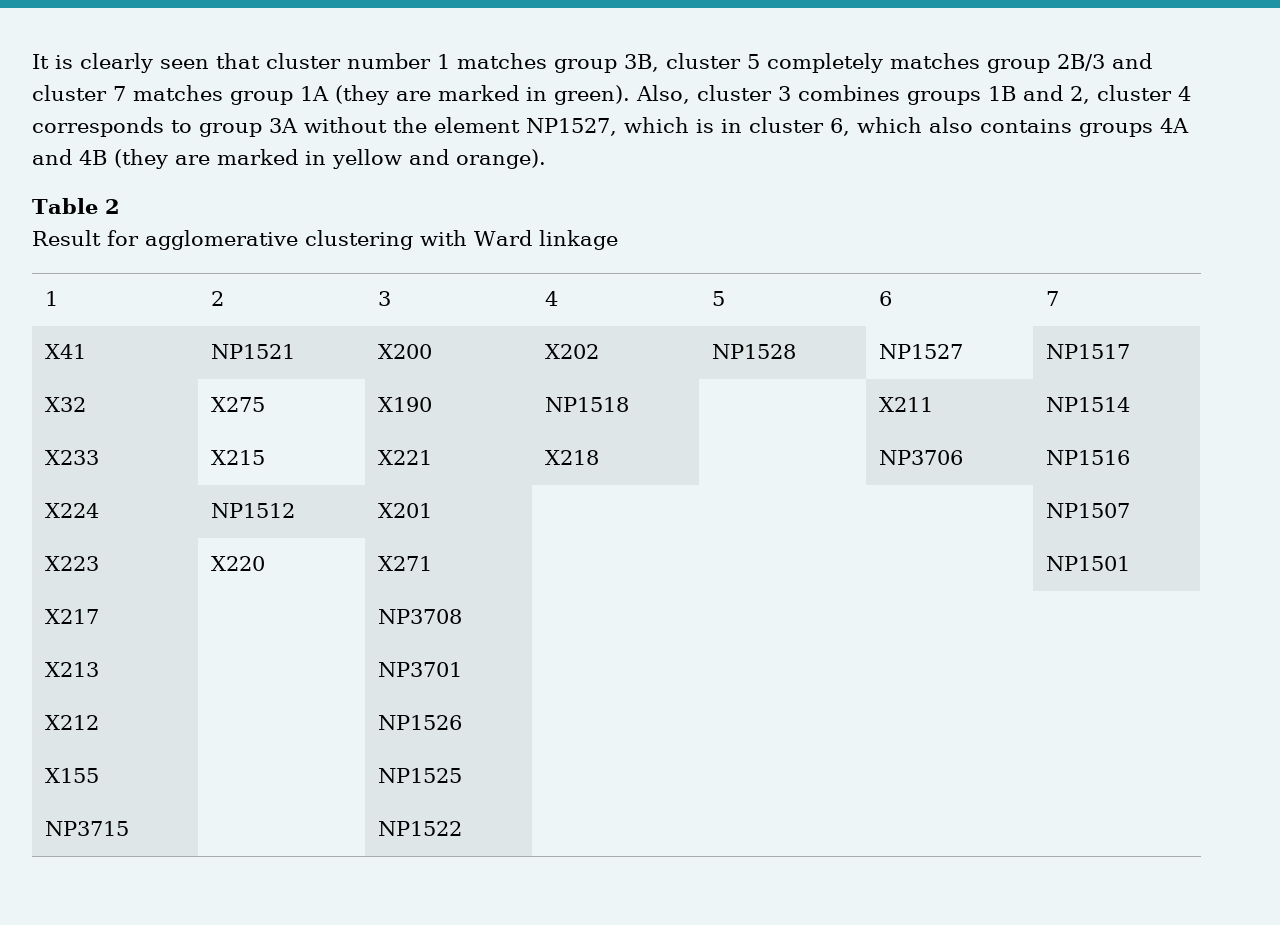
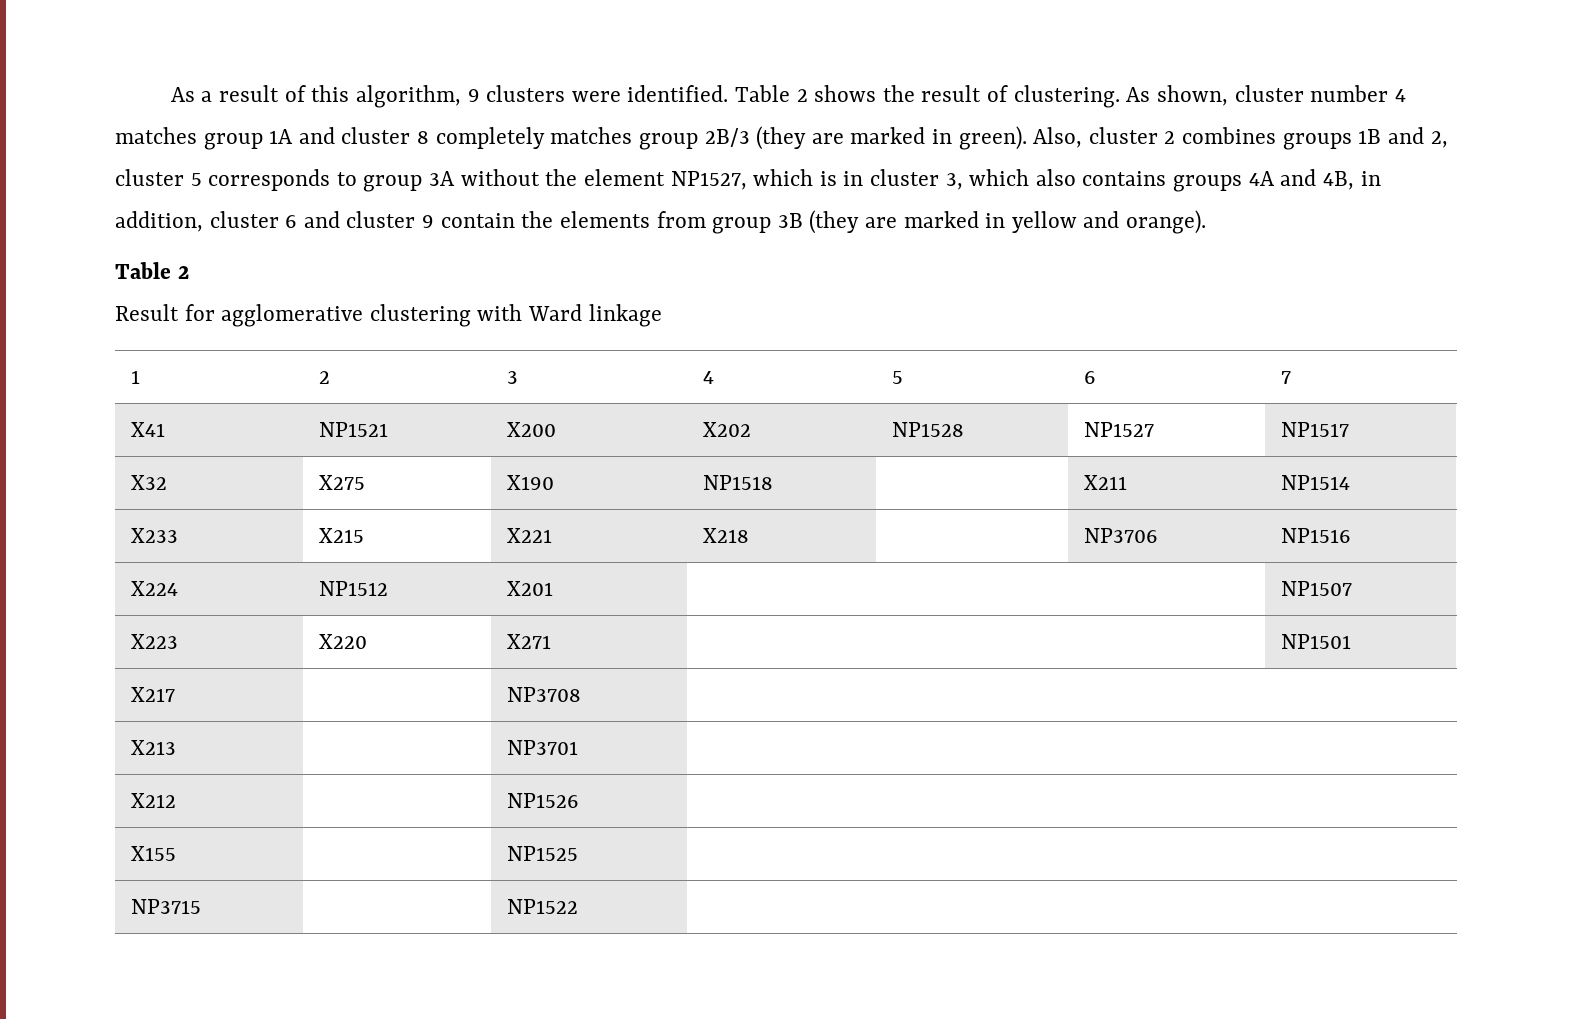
[32,53,260,73] It is clearly seen that -> [170,85,1228,108] As a result of this algorithm, 9 clusters were identified. Table 2 shows the result of clustering. As shown,
[437,53,1152,73] [32,85,329,105] 1 matches group 3B, cluster 5 completely matches group 2B/3 and cluster 7 matches group 1A -> [1394,89,1406,102] [115,127,750,150] 4 matches group 1A and cluster 8 completely matches group 2B/3
[778,86,791,101] 3 -> [1164,131,1176,144] 2
[1178,86,1191,101] 4 -> [190,173,202,186] 5
[830,118,850,136] 6, -> [945,173,963,190] 3,
[79,150,107,165] 4B -> [1322,171,1381,190] [115,211,803,234] 4B, in addition, cluster 6 and cluster 9 contain the elements from group 3B

